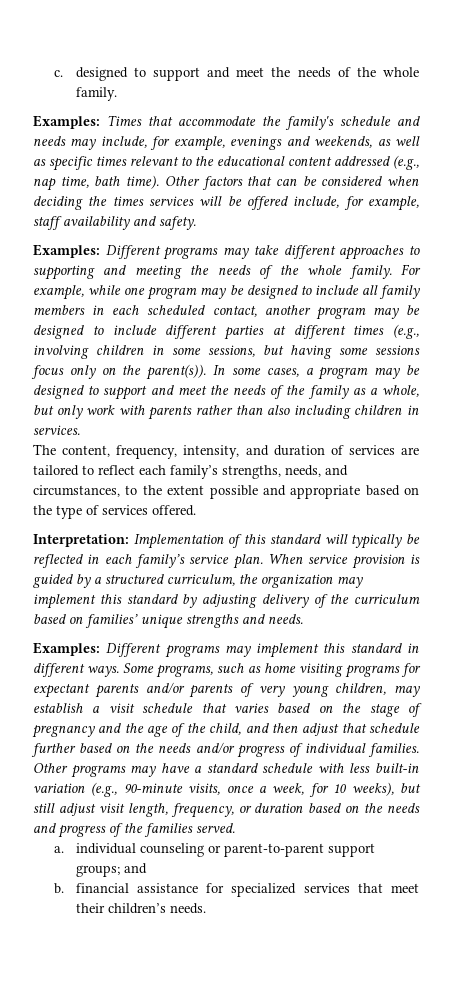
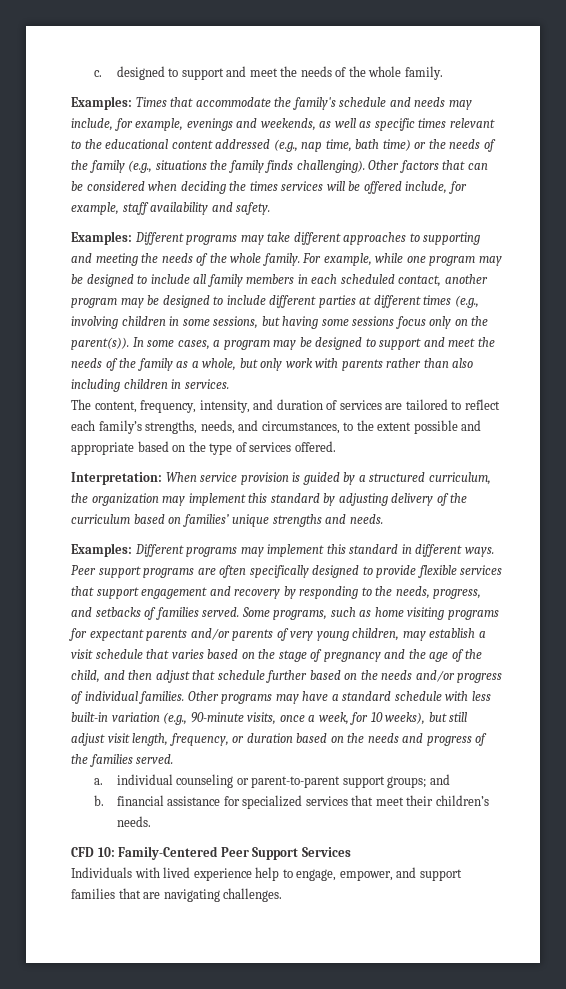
[126,175,160,189] time). -> [382,139,496,152] [71,160,365,173] time) or the needs of the family (e.g., situations the family finds challenging).
[133,534,421,549] [33,554,263,569] Implementation of this standard will typically be reflected in each family’s service plan. -> (162, 478) none
(119, 671) none -> [71,565,503,578] [71,586,482,599] [71,607,240,620] Peer support programs are often specifically designed to provide flexible services that support engagement and recovery by responding to the needs, progress, and setbacks of families served.
(206, 908) none -> [71,846,351,860] [71,867,462,881] [71,888,283,902] // CFD 10: Family-Centered Peer Support Services // Individuals with lived experience help to engage, empower, and support families that are navigating challenges.

